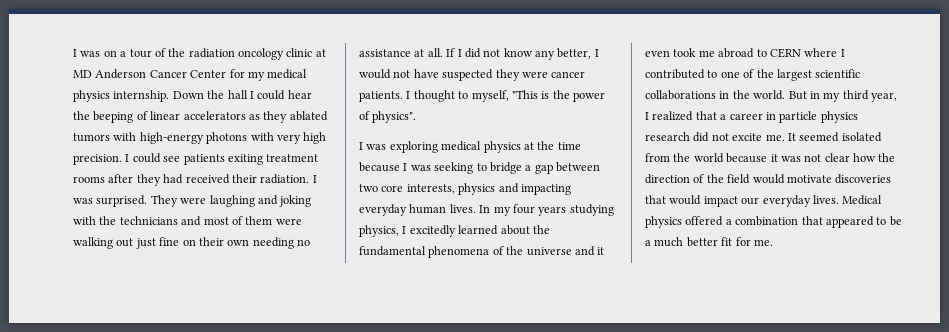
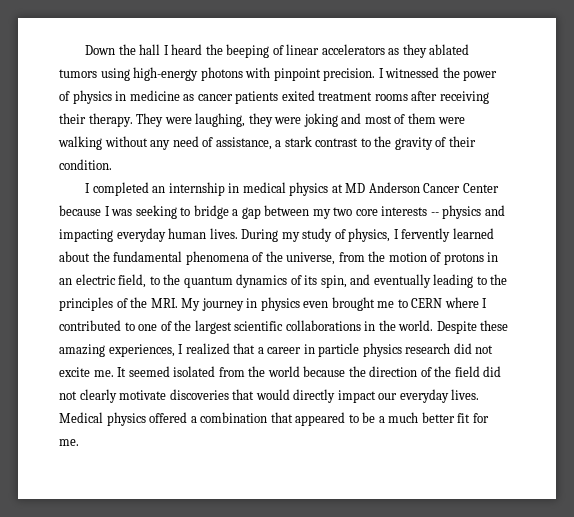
[73,48,326,60] [73,69,308,81] [73,90,170,102] I was on a tour of the radiation oncology clinic at MD Anderson Cancer Center for my medical physics internship. -> (85, 50) none
[257,90,312,100] could hear -> [171,44,203,55] heard
[113,132,137,141] with -> [100,68,130,81] using
[276,132,327,144] [73,153,319,165] [73,174,317,186] [73,195,312,207] [73,216,178,225] very high precision. I could see patients exiting treatment rooms after they had received their radiation. I was surprised. They were laughing and joking with the technicians -> [273,67,498,81] [59,90,489,104] [59,113,338,127] pinpoint precision. I witnessed the power of physics in medicine as cancer patients exited treatment rooms after receiving their therapy. They were laughing, they were joking
[116,237,310,249] [359,48,599,60] [359,69,586,81] [359,90,605,102] [359,111,417,123] [359,141,581,153] out just fine on their own needing no assistance at all. If I did not know any better, I would not have suspected they were cancer patients. I thought to myself, "This is the power of physics". // I was exploring medical physics at the time -> [104,136,476,150] [59,159,112,170] [85,182,499,196] without any need of assistance, a stark contrast to the gravity of their condition. // I completed an internship in medical physics at MD Anderson Cancer Center
(600, 167) none -> [312,209,331,219] my
[406,184,455,194] interests, -> [381,206,439,216] interests --
[479,204,614,216] In my four years studying -> [241,228,346,242] During my study of
[409,225,456,237] excitedly -> [401,228,451,242] fervently
[526,246,605,256] [645,48,755,58] universe and it even took me abroad -> [286,251,499,265] [59,274,508,288] [59,297,395,311] universe, from the motion of protons in an electric field, to the quantum dynamics of its spin, and eventually leading to the principles of the MRI. My journey in physics even brought me
[788,90,897,102] But in my third year, -> [436,320,509,334] [59,344,175,357] Despite these amazing experiences,
[770,153,876,162] it was not clear how -> (346, 371) none
[752,174,785,184] would -> [483,366,502,377] [59,389,117,403] did not clearly
(702, 200) none -> [293,389,336,403] directly

